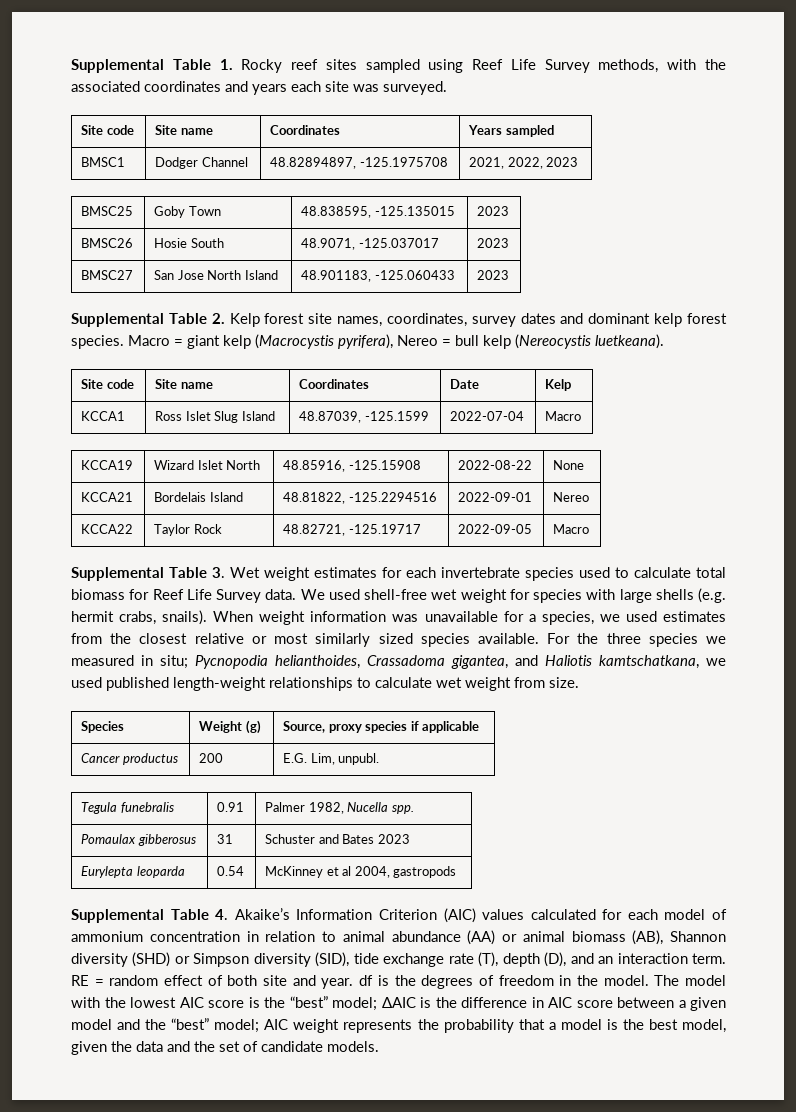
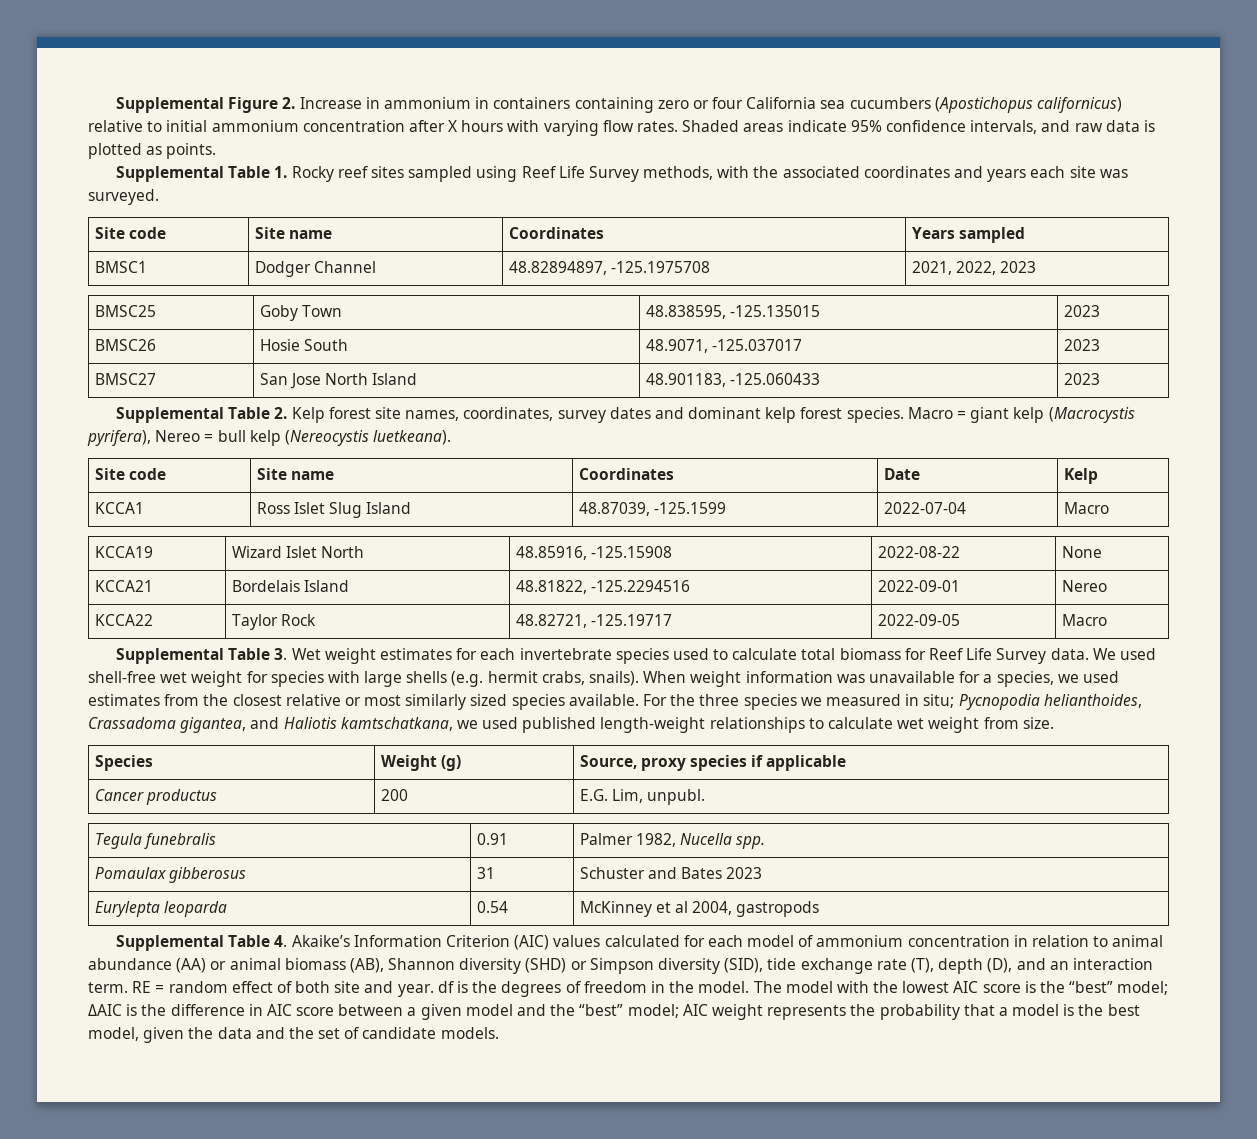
[71,59,164,73] Supplemental -> [116,97,1123,113] [88,120,1155,136] [88,143,217,159] [116,166,225,182] Supplemental Figure 2. Increase in ammonium in containers containing zero or four California sea cucumbers (Apostichopus californicus) relative to initial ammonium concentration after X hours with varying flow rates. Shaded areas indicate 95% confidence intervals, and raw data is plotted as points. // Supplemental

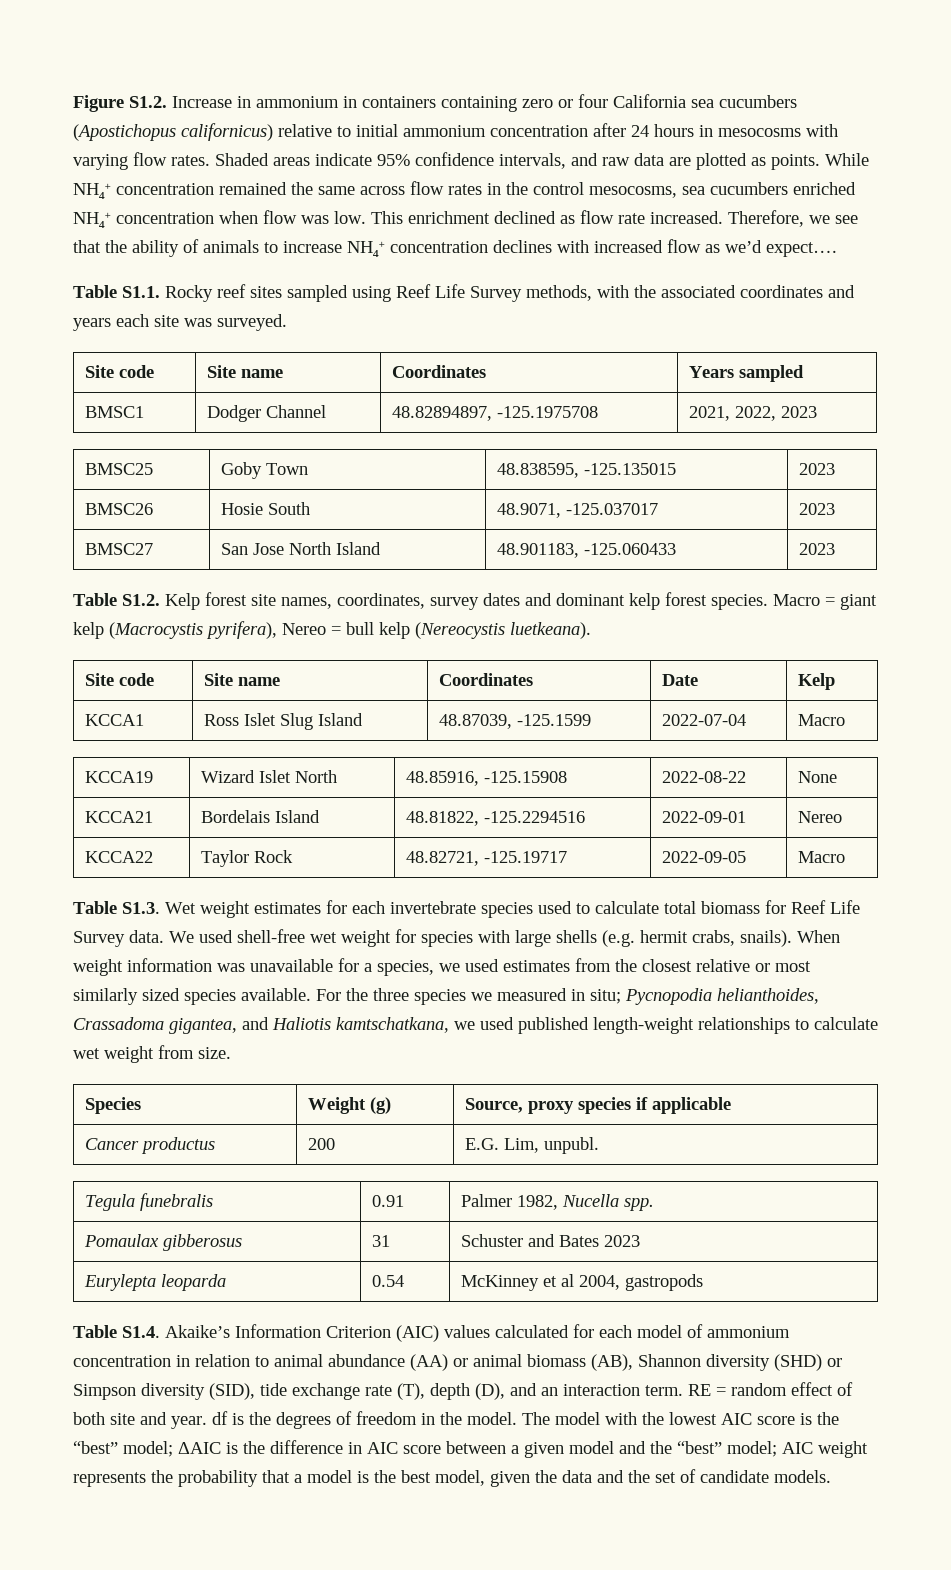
[116,97,296,113] Supplemental Figure 2. -> [73,95,167,112] Figure S1.2.
[448,120,504,132] X hours -> [631,124,801,137] 24 hours in mesocosms
[1143,120,1155,132] is -> [669,157,691,166] are
[116,166,288,182] // Supplemental Table 1. -> [825,153,869,166] [73,181,856,199] [73,210,858,228] [73,239,837,257] [73,285,160,298] While NH₄⁺ concentration remained the same across flow rates in the control mesocosms, sea cucumbers enriched NH₄⁺ concentration when flow was low. This enrichment declined as flow rate increased. Therefore, we see that the ability of animals to increase NH₄⁺ concentration declines with increased flow as we’d expect…. // Table S1.1.
[116,407,288,423] Supplemental Table 2. -> [73,593,160,606] Table S1.2.
[116,648,288,664] Supplemental Table 3. -> [73,901,160,914] Table S1.3.
[116,935,288,951] Supplemental Table 4. -> [73,1325,160,1338] Table S1.4.

